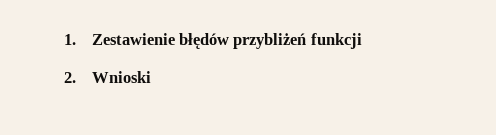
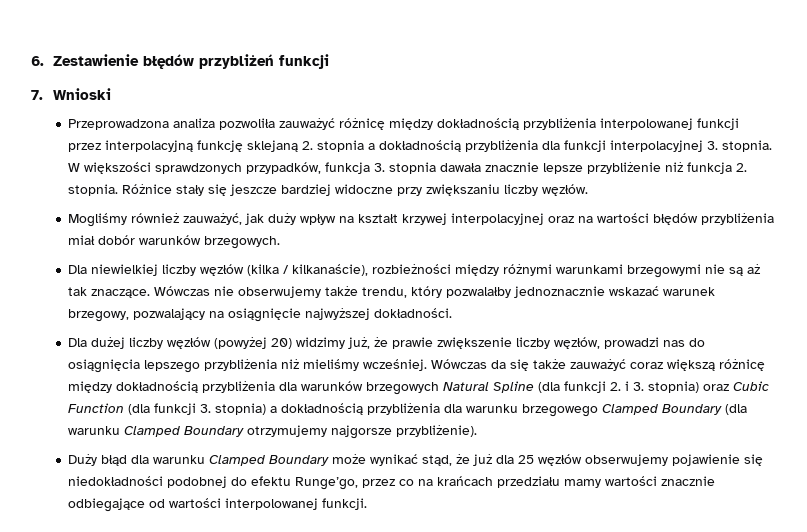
[64,34,76,45] 1. -> [31,56,44,66] 6.
[64,72,76,83] 2. -> [31,90,43,100] 7.
(151, 77) none -> [68,118,740,130] [68,140,773,152] [68,162,748,174] [68,184,589,196] [68,213,775,227] [68,235,281,249] [68,264,762,278] [68,286,716,298] [68,308,453,322] [68,337,706,349] [68,359,766,373] [68,381,770,395] [68,403,748,417] [68,425,478,439] [68,454,764,466] [68,476,716,490] [68,498,368,512] // Przeprowadzona analiza pozwoliła zauważyć różnicę między dokładnością przybliżenia interpolowanej funkcji przez interpolacyjną funkcję sklejaną 2. stopnia a dokładnością przybliżenia dla funkcji interpolacyjnej 3. stopnia. W większości sprawdzonych przypadków, funkcja 3. stopnia dawała znacznie lepsze przybliżenie niż funkcja 2. stopnia. Różnice stały się jeszcze bardziej widoczne przy zwiększaniu liczby węzłów. // Mogliśmy również zauważyć, jak duży wpływ na kształt krzywej interpolacyjnej oraz na wartości błędów przybliżenia miał dobór warunków brzegowych. // Dla niewielkiej liczby węzłów (kilka / kilkanaście), rozbieżności między różnymi warunkami brzegowymi nie są aż tak znaczące. Wówczas nie obserwujemy także trendu, który pozwalałby jednoznacznie wskazać warunek brzegowy, pozwalający na osiągnięcie najwyższej dokładności. // Dla dużej liczby węzłów (powyżej 20) widzimy już, że prawie zwiększenie liczby węzłów, prowadzi nas do osiągnięcia lepszego przybliżenia niż mieliśmy wcześniej. Wówczas da się także zauważyć coraz większą różnicę między dokładnością przybliżenia dla warunków brzegowych Natural Spline (dla funkcji 2. i 3. stopnia) oraz Cubic Function (dla funkcji 3. stopnia) a dokładnością przybliżenia dla warunku brzegowego Clamped Boundary (dla warunku Clamped Boundary otrzymujemy najgorsze przybliżenie). // Duży błąd dla warunku Clamped Boundary może wynikać stąd, że już dla 25 węzłów obserwujemy pojawienie się niedokładności podobnej do efektu Runge’go, przez co na krańcach przedziału mamy wartości znacznie odbiegające od wartości interpolowanej funkcji.

